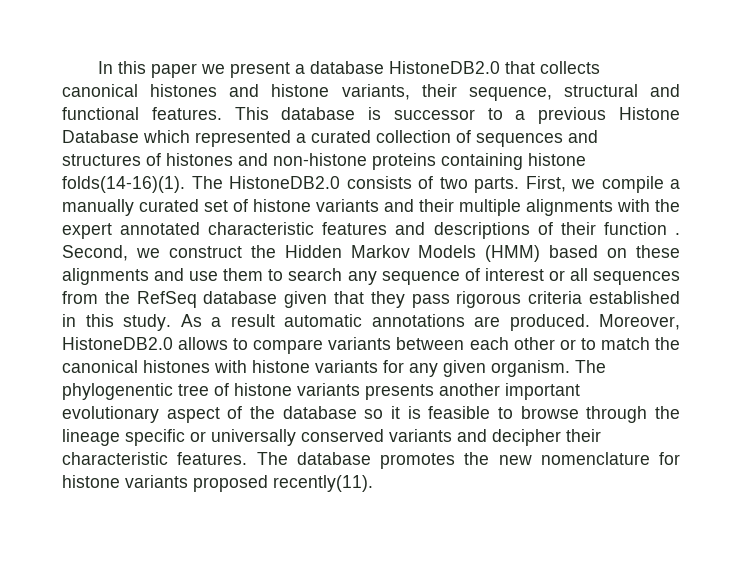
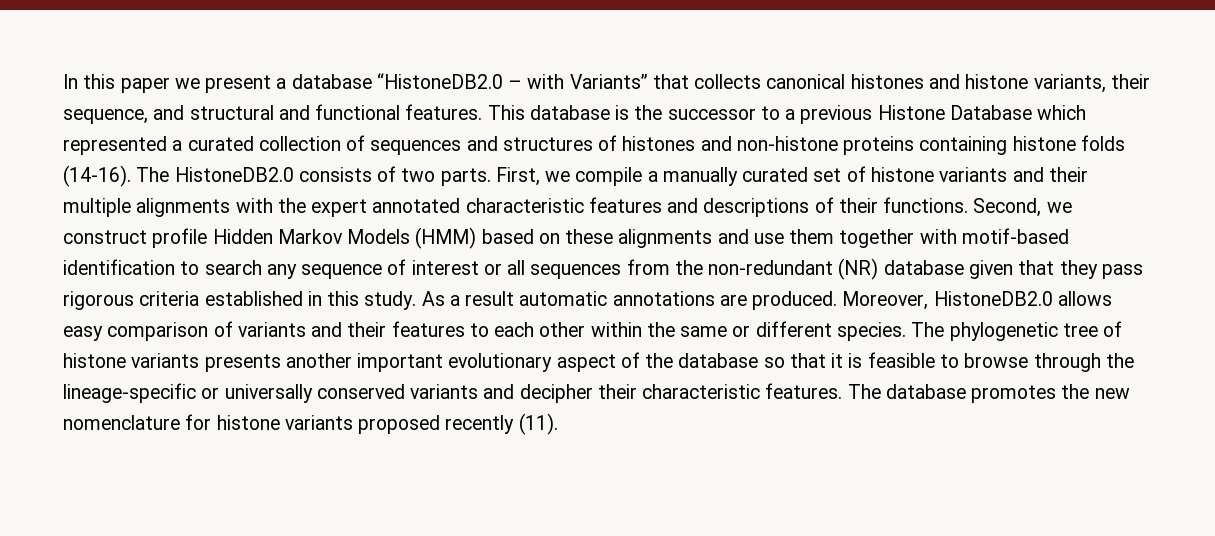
[388,61,500,74] HistoneDB2.0 -> [376,73,648,89] “HistoneDB2.0 – with Variants”
(552, 94) none -> [153,105,185,120] and
(382, 113) none -> [634,105,663,120] the
[62,176,185,193] folds(14-16)(1). -> [1080,135,1125,151] [63,165,131,187] folds (14-16).
[603,222,680,235] function . -> [883,197,969,213] functions.
[250,245,276,258] the -> [152,228,208,248] profile
(264, 274) none -> [839,228,1069,248] [63,259,175,275] together with motif-based identification
[136,291,197,308] RefSeq -> [708,258,879,280] non-redundant (NR)
[233,337,680,354] [62,360,606,377] [62,383,173,400] to compare variants between each other or to match the canonical histones with histone variants for any given organism. The phylogenentic -> [63,321,1058,341] easy comparison of variants and their features to each other within the same or different species. The phylogenetic
(384, 414) none -> [789,353,826,368] that
[62,429,185,446] lineage specific -> [63,383,196,403] lineage-specific
[273,475,373,492] recently(11). -> [445,413,558,435] recently (11).

